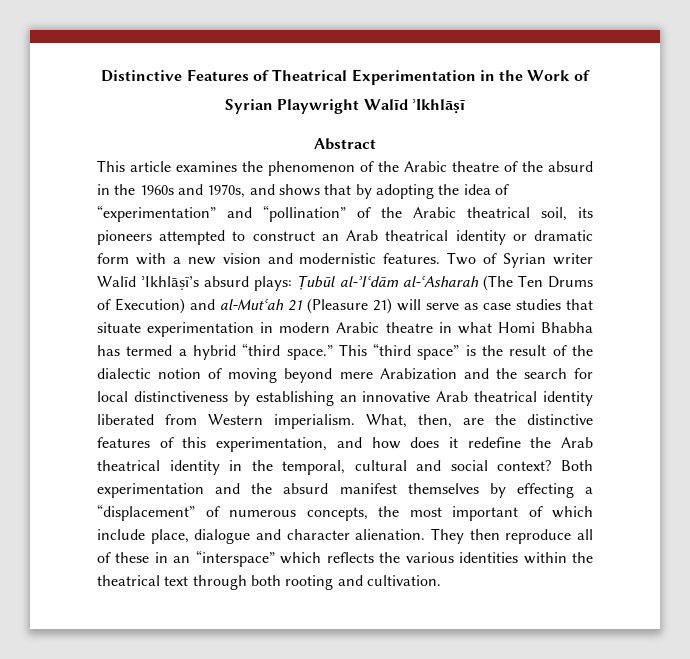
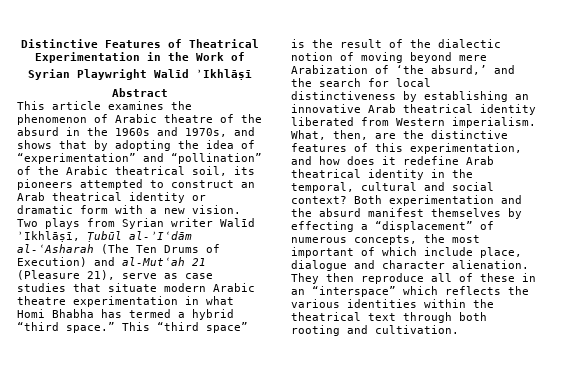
[378,161,399,172] the -> (108, 118) none
[222,252,594,268] [97,276,293,291] vision and modernistic features. Two of Syrian writer Walīd ʾIkhlāṣī’s absurd plays: -> [192,205,241,214] [17,218,255,229] [17,231,80,242] vision. Two plays from Syrian writer Walīd ʾIkhlāṣī,
[373,298,421,314] 21) will -> [87,270,115,280] 21),
[147,322,274,337] experimentation in -> (157, 287) none
(433, 327) none -> [73,296,178,307] experimentation
(457, 374) none -> [375,65,487,75] of ‘the absurd,’
[530,437,552,448] the -> (459, 160) none

